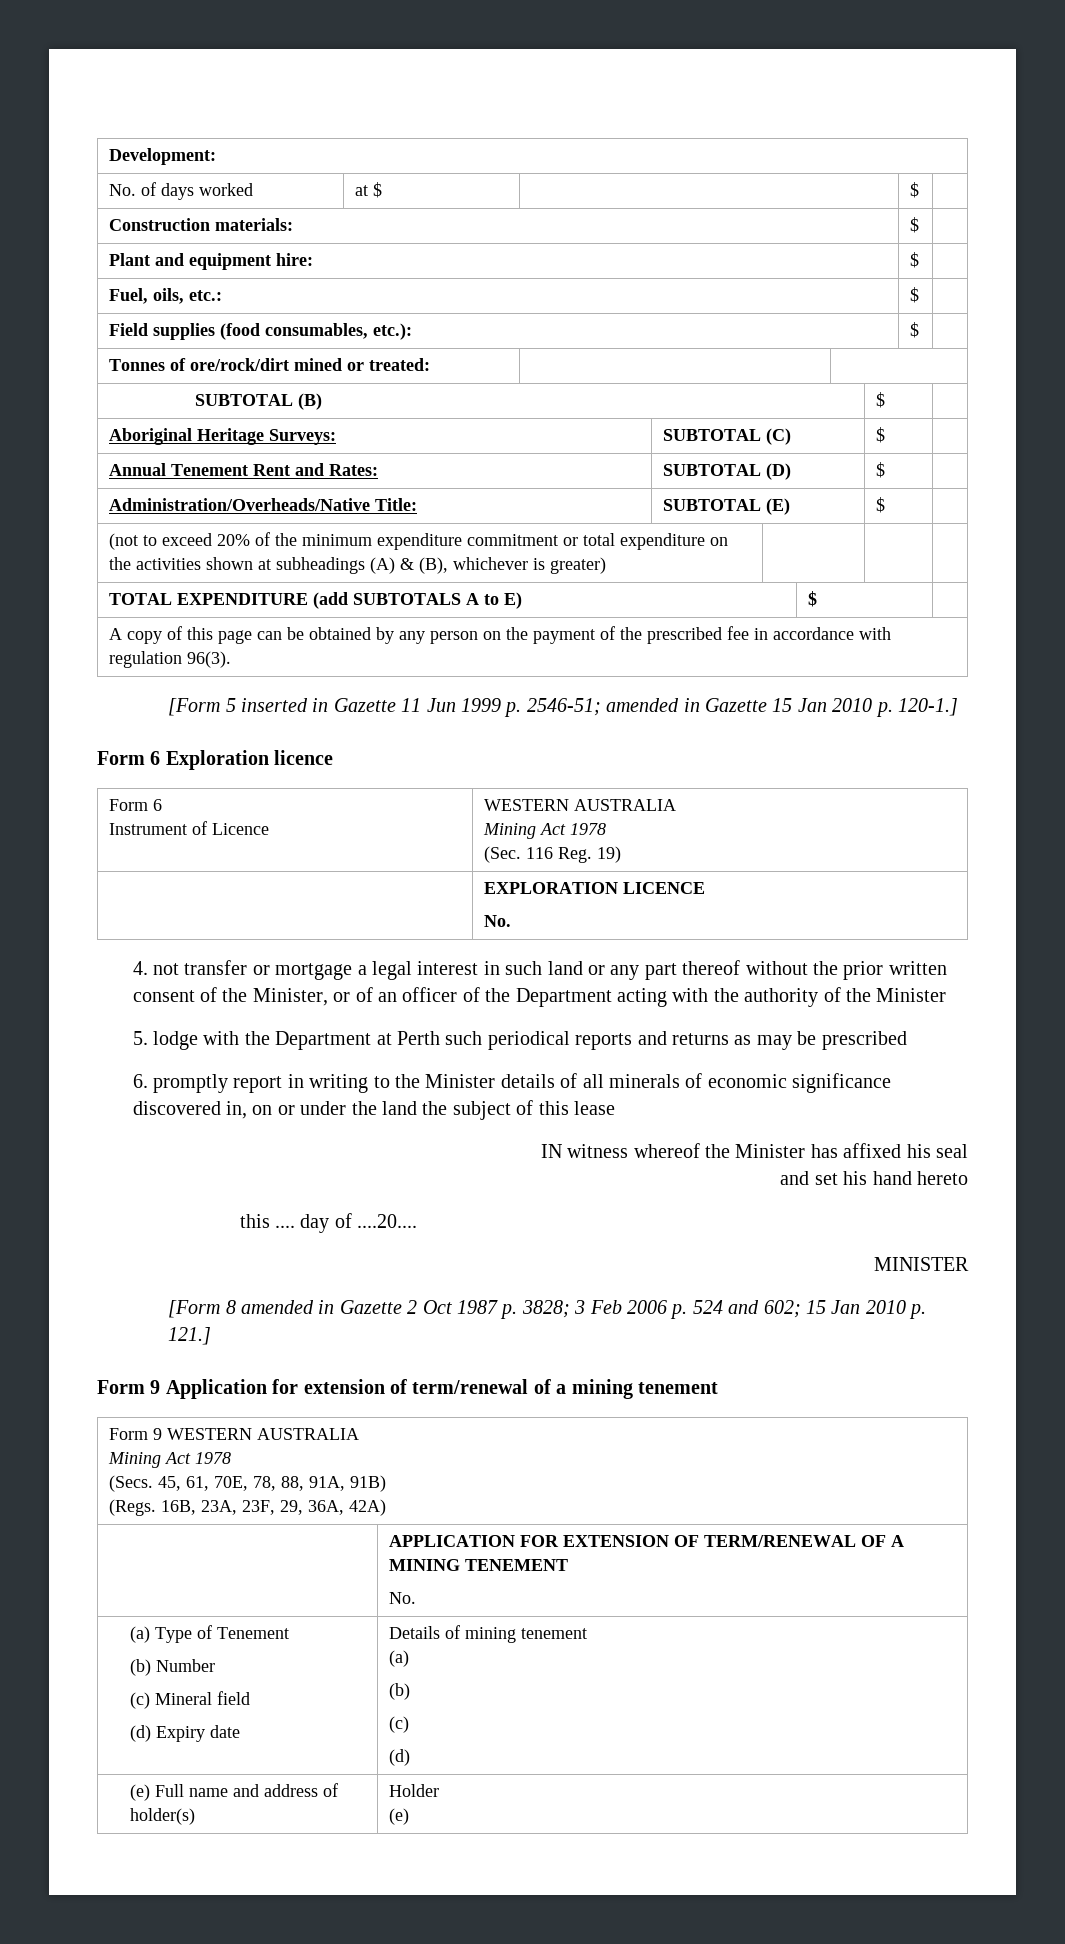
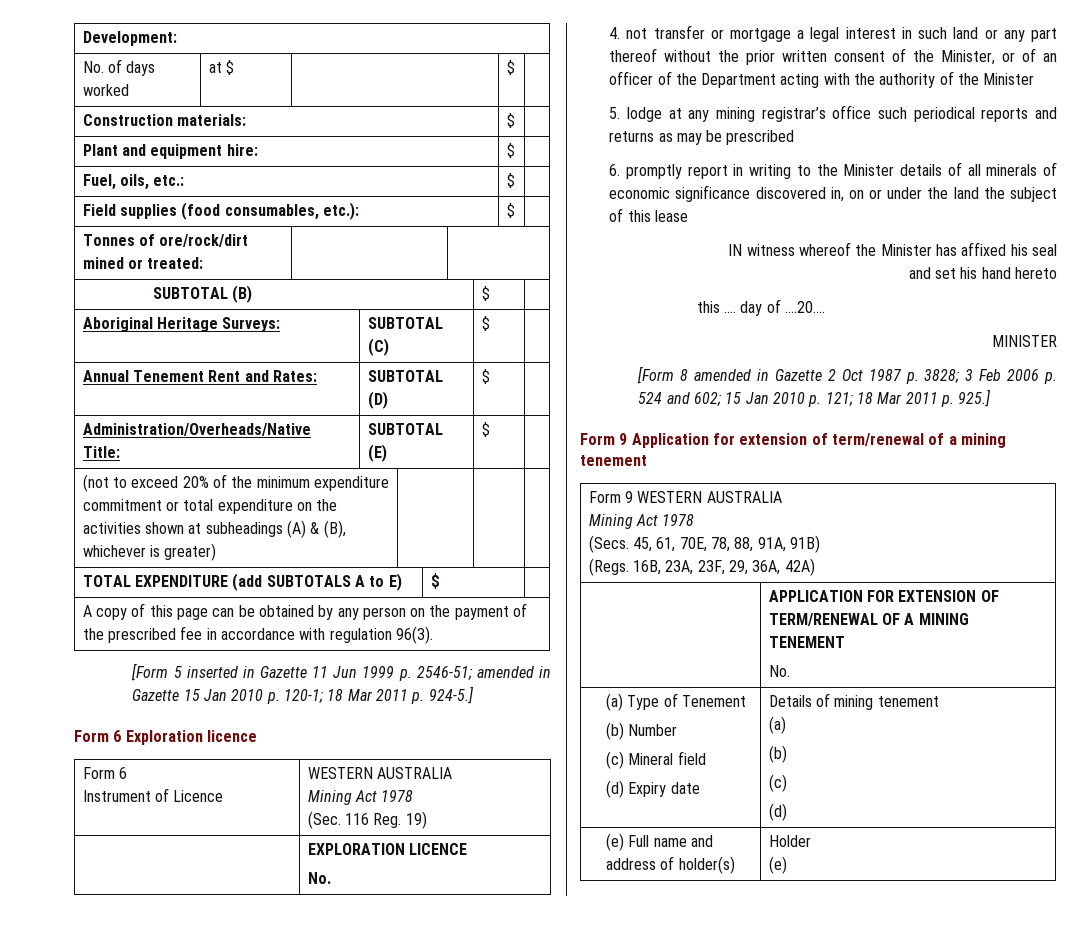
[898,698,959,716] 120-1.] -> [283,686,474,704] 120-1; 18 Mar 2011 p. 924-5.]
[203,1031,441,1050] with the Department at Perth -> [668,105,872,122] at any mining registrar’s office
[168,1327,212,1345] 121.] -> [825,389,992,407] 121; 18 Mar 2011 p. 925.]

